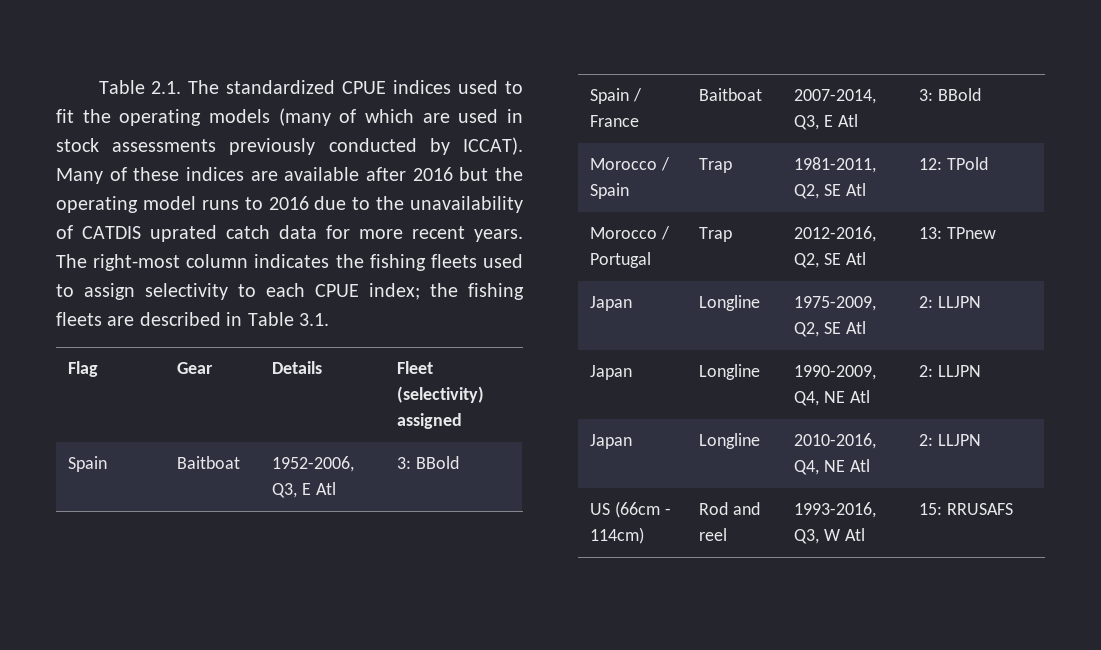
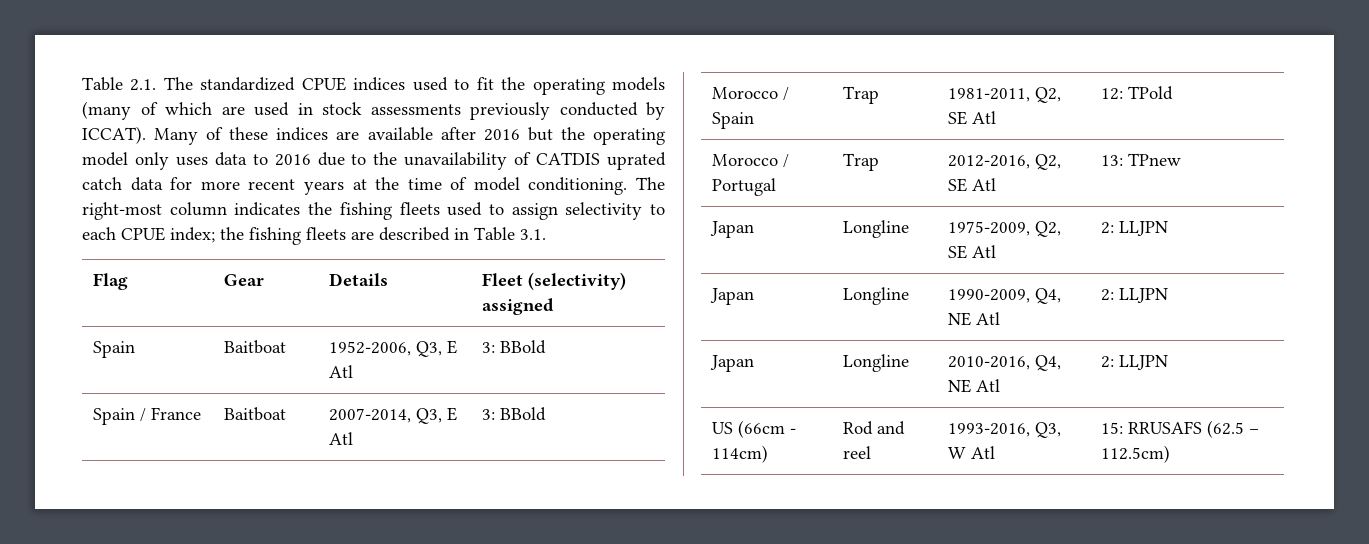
[201,200,239,210] runs -> [134,152,247,170] only uses data
[474,229,523,242] years. -> [303,177,628,195] years at the time of model conditioning.
(1014, 509) none -> [1207,420,1260,438] [1101,445,1171,463] (62.5 – 112.5cm)

